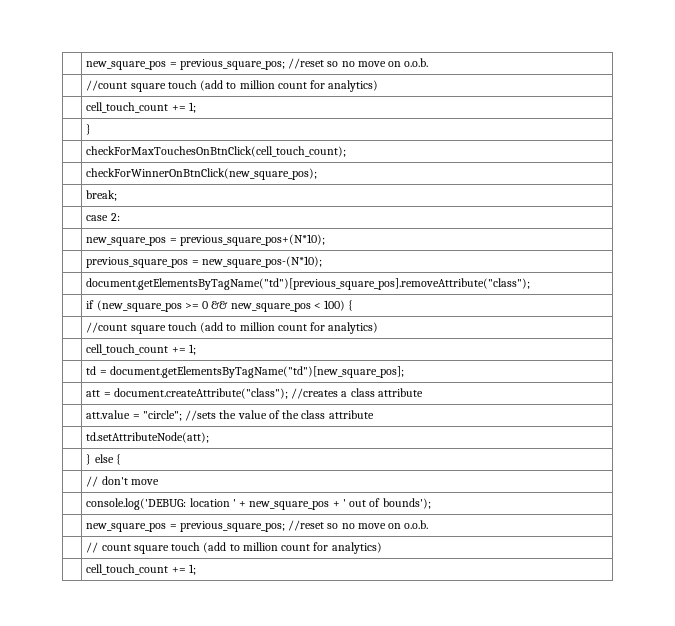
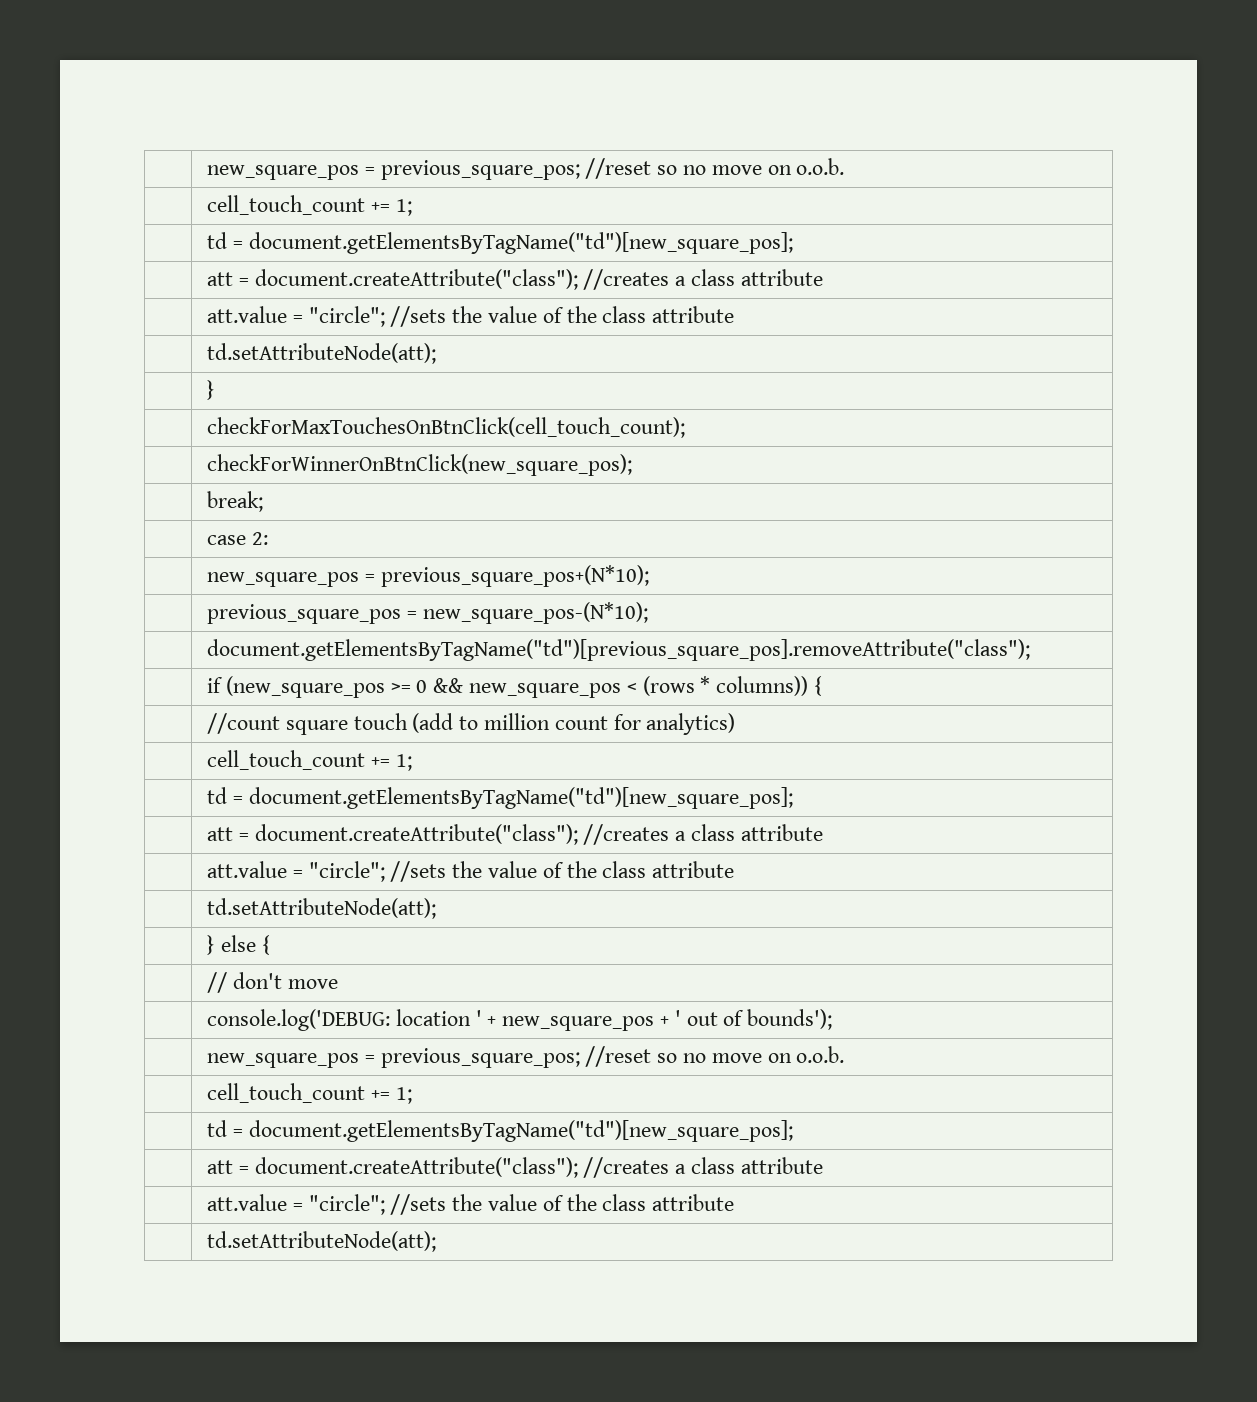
[86,58,429,70] [86,80,379,92] [86,102,196,113] | new_square_pos = previous_square_pos; //reset so no move on o.o.b. // | //count square touch (add to million count for analytics) // | cell_touch_count += 1; -> [206,158,845,180] [206,195,412,216] [206,232,793,254] [206,269,823,290] [206,306,735,327] [206,343,436,364] | new_square_pos = previous_square_pos; //reset so no move on o.o.b. // | cell_touch_count += 1; // | td = document.getElementsByTagName("td")[new_square_pos]; // | att = document.createAttribute("class"); //creates a class attribute // | att.value = "circle"; //sets the value of the class attribute // | td.setAttributeNode(att);
[324,300,346,311] 100) -> [642,676,809,696] (rows * columns))
[86,542,382,554] [86,564,196,575] // count square touch (add to million count for analytics) // | cell_touch_count += 1; -> [206,1083,412,1104] [206,1120,793,1142] [206,1157,823,1178] [206,1194,735,1215] [206,1231,436,1252] cell_touch_count += 1; // | td = document.getElementsByTagName("td")[new_square_pos]; // | att = document.createAttribute("class"); //creates a class attribute // | att.value = "circle"; //sets the value of the class attribute // | td.setAttributeNode(att);

